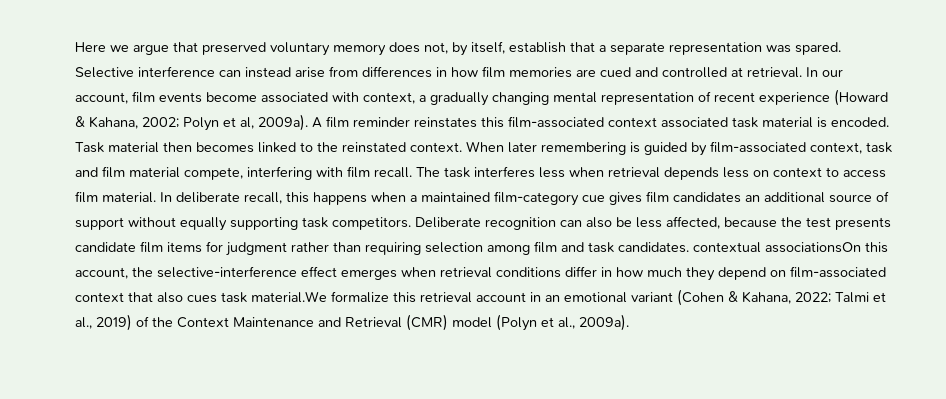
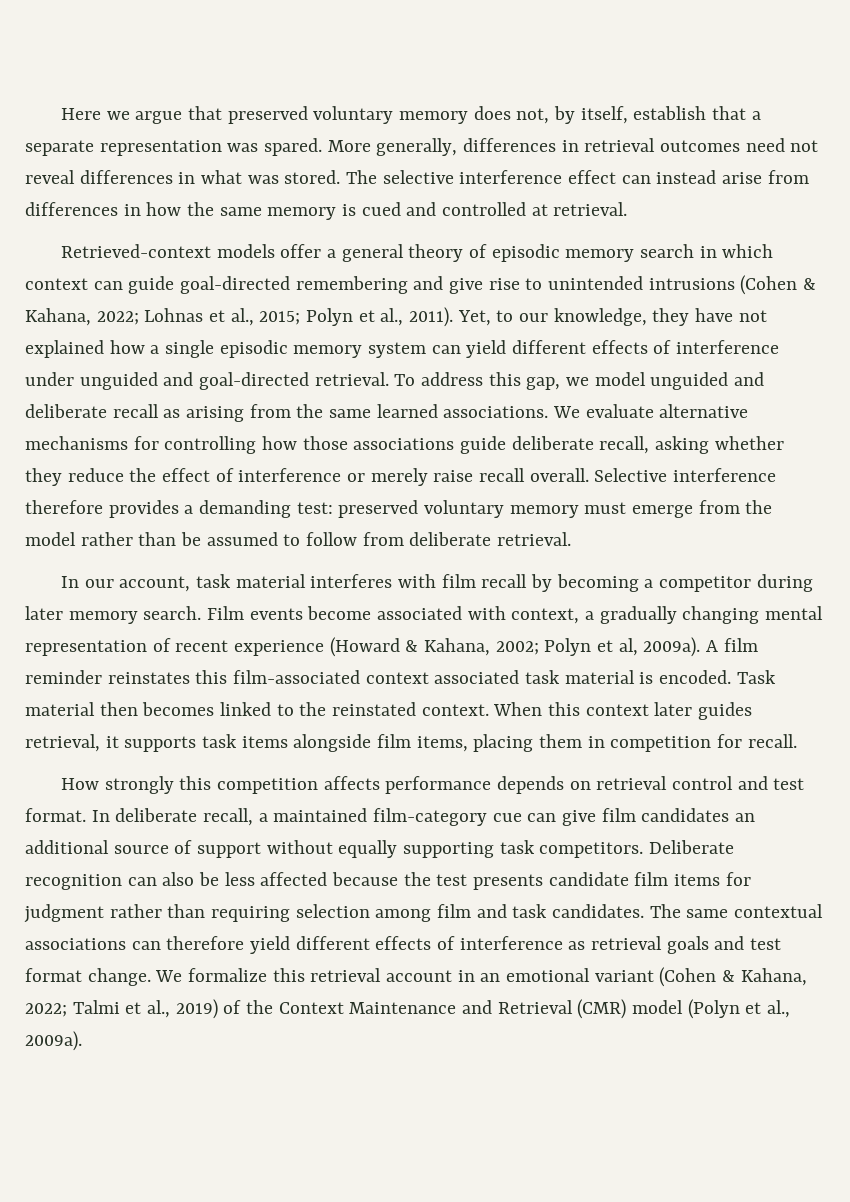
[75,66,215,78] Selective interference -> [327,138,819,156] [25,170,617,184] More generally, differences in retrieval outcomes need not reveal differences in what was stored. The selective interference effect
[482,66,596,78] film memories are -> [187,202,357,220] the same memory is
[806,67,843,77] [75,91,155,104] In our account, film -> [61,244,774,262] [25,275,817,295] [25,307,767,327] [25,340,780,358] [25,372,765,390] [25,404,749,422] [25,436,784,454] [25,468,777,486] [25,500,773,518] [25,532,572,546] [61,574,813,592] [25,606,245,624] // Retrieved-context models offer a general theory of episodic memory search in which context can guide goal-directed remembering and give rise to unintended intrusions (Cohen & Kahana, 2022; Lohnas et al., 2015; Polyn et al., 2011). Yet, to our knowledge, they have not explained how a single episodic memory system can yield different effects of interference under unguided and goal-directed retrieval. To address this gap, we model unguided and deliberate recall as arising from the same learned associations. We evaluate alternative mechanisms for controlling how those associations guide deliberate recall, asking whether they reduce the effect of interference or merely raise recall overall. Selective interference therefore provides a demanding test: preserved voluntary memory must emerge from the model rather than be assumed to follow from deliberate retrieval. // In our account, task material interferes with film recall by becoming a competitor during later memory search. Film
[508,141,892,156] [75,166,886,180] [75,191,406,205] later remembering is guided by film-associated context, task and film material compete, interfering with film recall. The task interferes less when retrieval depends less on context to access film material. In deliberate recall, this happens when -> [548,702,753,720] [25,734,797,752] [61,776,805,794] [25,808,254,826] this context later guides retrieval, it supports task items alongside film items, placing them in competition for recall. // How strongly this competition affects performance depends on retrieval control and test format. In deliberate recall,
[609,192,642,205] gives -> [527,810,597,826] can give
[666,216,720,229] affected, -> [260,872,328,886] affected
[693,242,888,253] [75,266,886,281] [75,291,327,303] contextual associationsOn this account, the selective-interference effect emerges when retrieval conditions differ in how much they depend on film-associated context that also cues task material.We -> [649,904,824,918] [25,936,782,954] [25,968,183,986] The same contextual associations can therefore yield different effects of interference as retrieval goals and test format change. We

